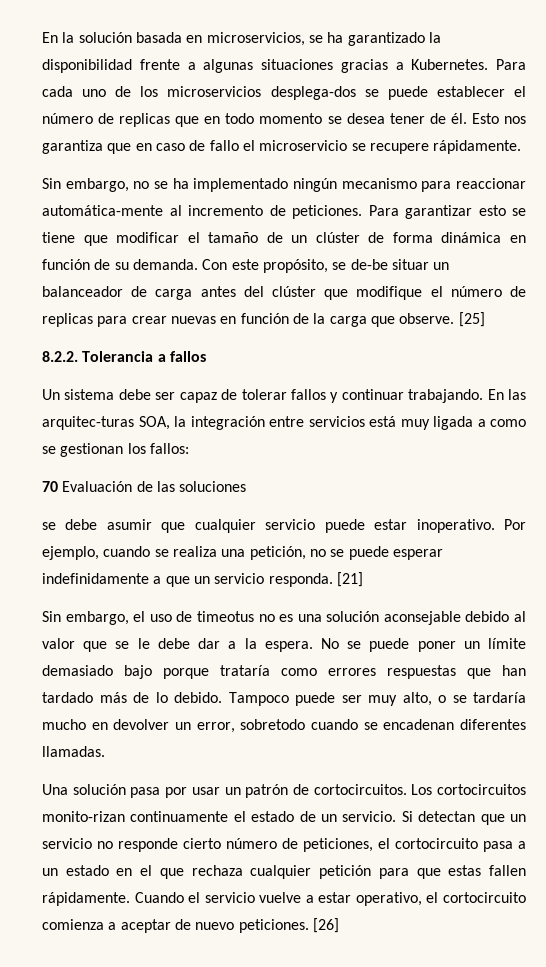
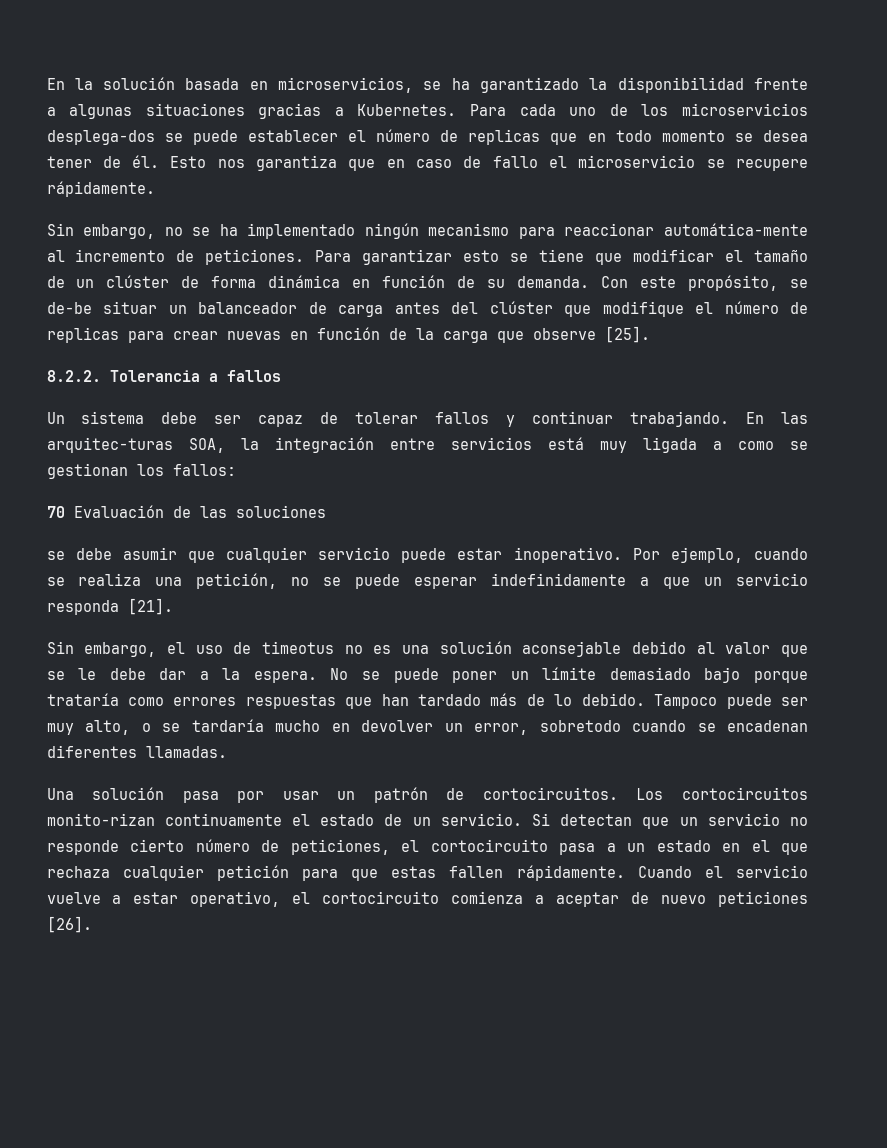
[399,312,485,327] observe. [25] -> [532,326,650,343] observe [25].
[268,572,363,587] responda. [21] -> [46,598,173,615] responda [21].
[238,918,339,933] peticiones. [26] -> [717,891,808,907] [46,916,92,933] peticiones [26].

